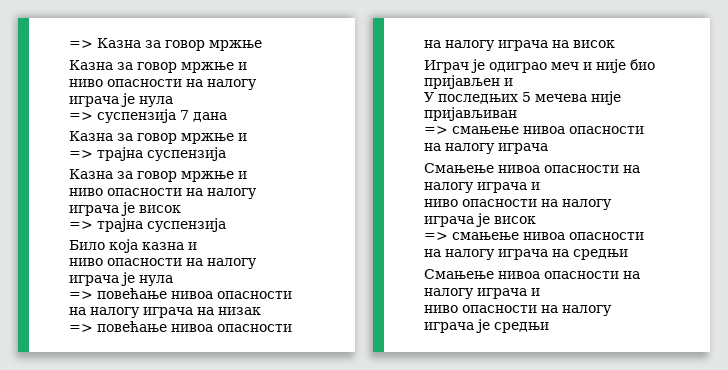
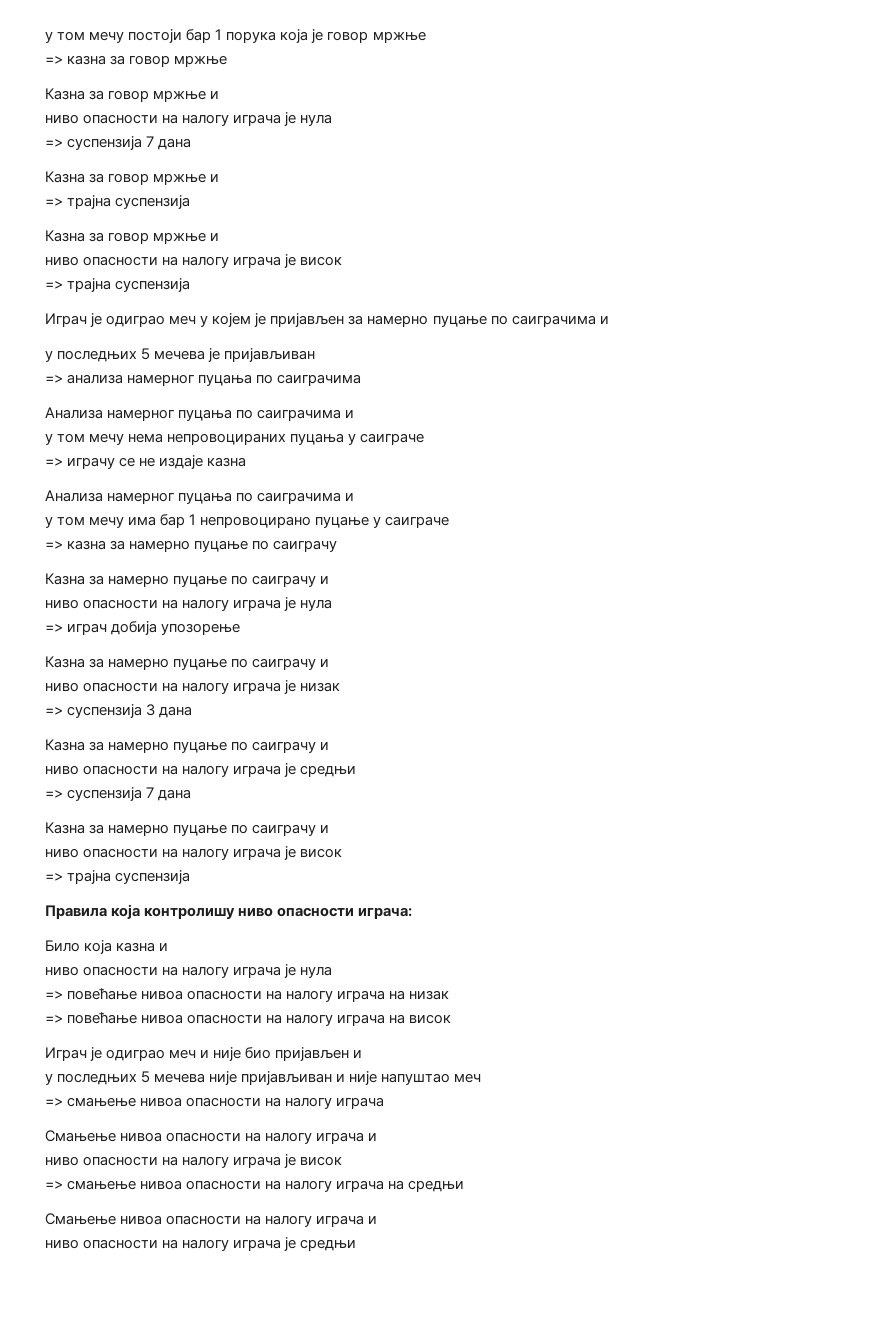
[69,38,141,48] => Казна -> [45,29,426,43] [45,55,107,65] у том мечу постоји бар 1 порука која је говор мржње // => казна
(226, 225) none -> [45,313,609,327] [45,348,316,362] [45,374,362,386] [45,407,355,421] [45,433,425,445] [45,455,247,469] [45,490,355,504] [45,514,450,528] [45,540,338,552] [45,573,330,587] [45,597,333,611] [45,621,241,635] [45,656,330,670] [45,680,341,694] [45,704,193,718] [45,739,330,753] [45,763,357,777] [45,787,192,801] [45,822,330,836] [45,846,343,860] [45,870,191,884] [45,904,413,919] // Играч је одиграо меч у којем је пријављен за намерно пуцање по саиграчима и // у последњих 5 мечева је пријављиван // => анализа намерног пуцања по саиграчима // Анализа намерног пуцања по саиграчима и // у том мечу нема непровоцираних пуцања у саиграче // => играчу се не издаје казна // Анализа намерног пуцања по саиграчима и // у том мечу има бар 1 непровоцирано пуцање у саиграче // => казна за намерно пуцање по саиграчу // Казна за намерно пуцање по саиграчу и // ниво опасности на налогу играча је нула // => играч добија упозорење // Казна за намерно пуцање по саиграчу и // ниво опасности на налогу играча је низак // => суспензија 3 дана // Казна за намерно пуцање по саиграчу и // ниво опасности на налогу играча је средњи // => суспензија 7 дана // Казна за намерно пуцање по саиграчу и // ниво опасности на налогу играча је висок // => трајна суспензија // Правила која контролишу ниво опасности играча:
[424,92,434,102] У -> [45,1074,53,1085] у
(517, 114) none -> [336,1071,482,1085] и није напуштао меч

